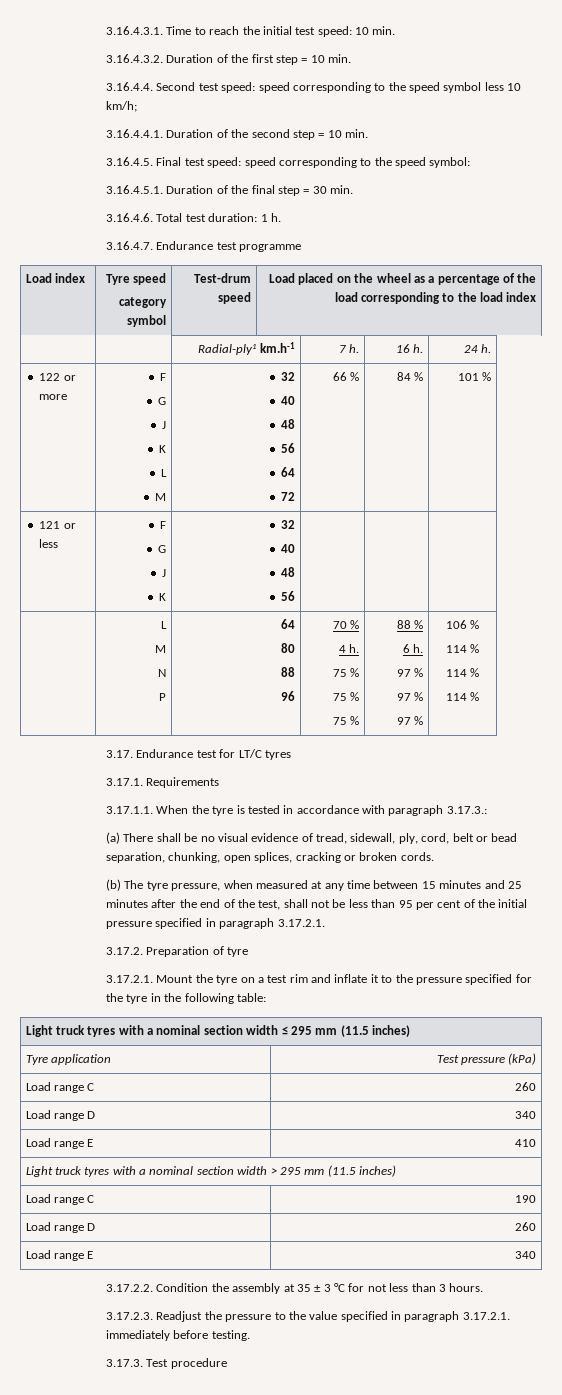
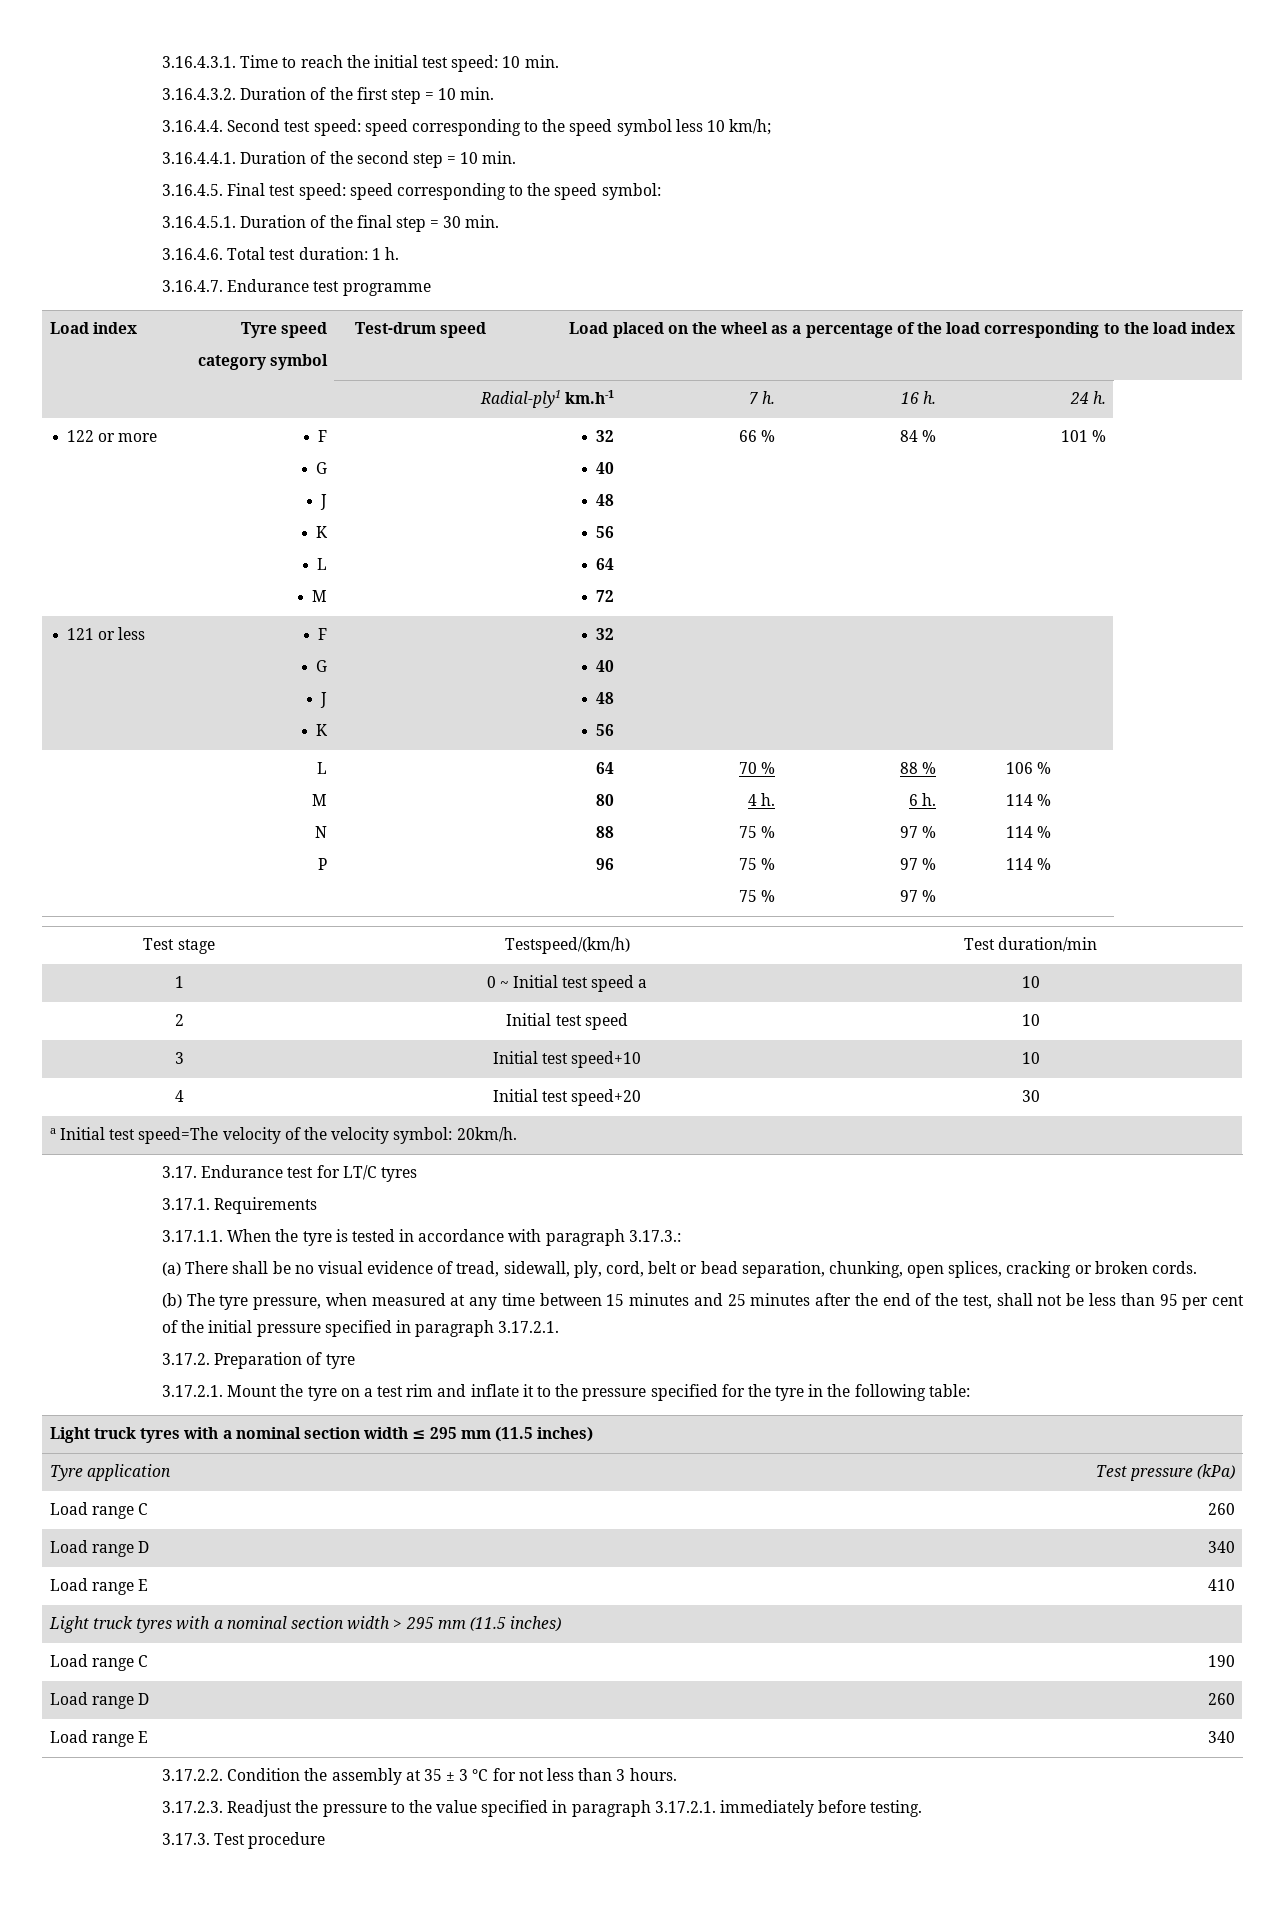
(480, 696) none -> [143,938,215,954] [504,937,630,954] [963,937,1098,952] [174,976,184,988] [486,975,648,992] [1021,976,1040,988] [174,1014,184,1026] [506,1013,628,1030] [1021,1014,1040,1026] [174,1052,184,1064] [492,1051,642,1068] [1021,1052,1040,1064] [174,1090,184,1102] [492,1089,642,1106] [1021,1090,1040,1102] [49,1127,517,1144] // Test stage | Testspeed/(km/h) | Test duration/min // 1 | 0 ~ Initial test speed a | 10 // 2 | Initial test speed | 10 // 3 | Initial test speed+10 | 10 // 4 | Initial test speed+20 | 30 // a Initial test speed=The velocity of the velocity symbol: 20km/h.

